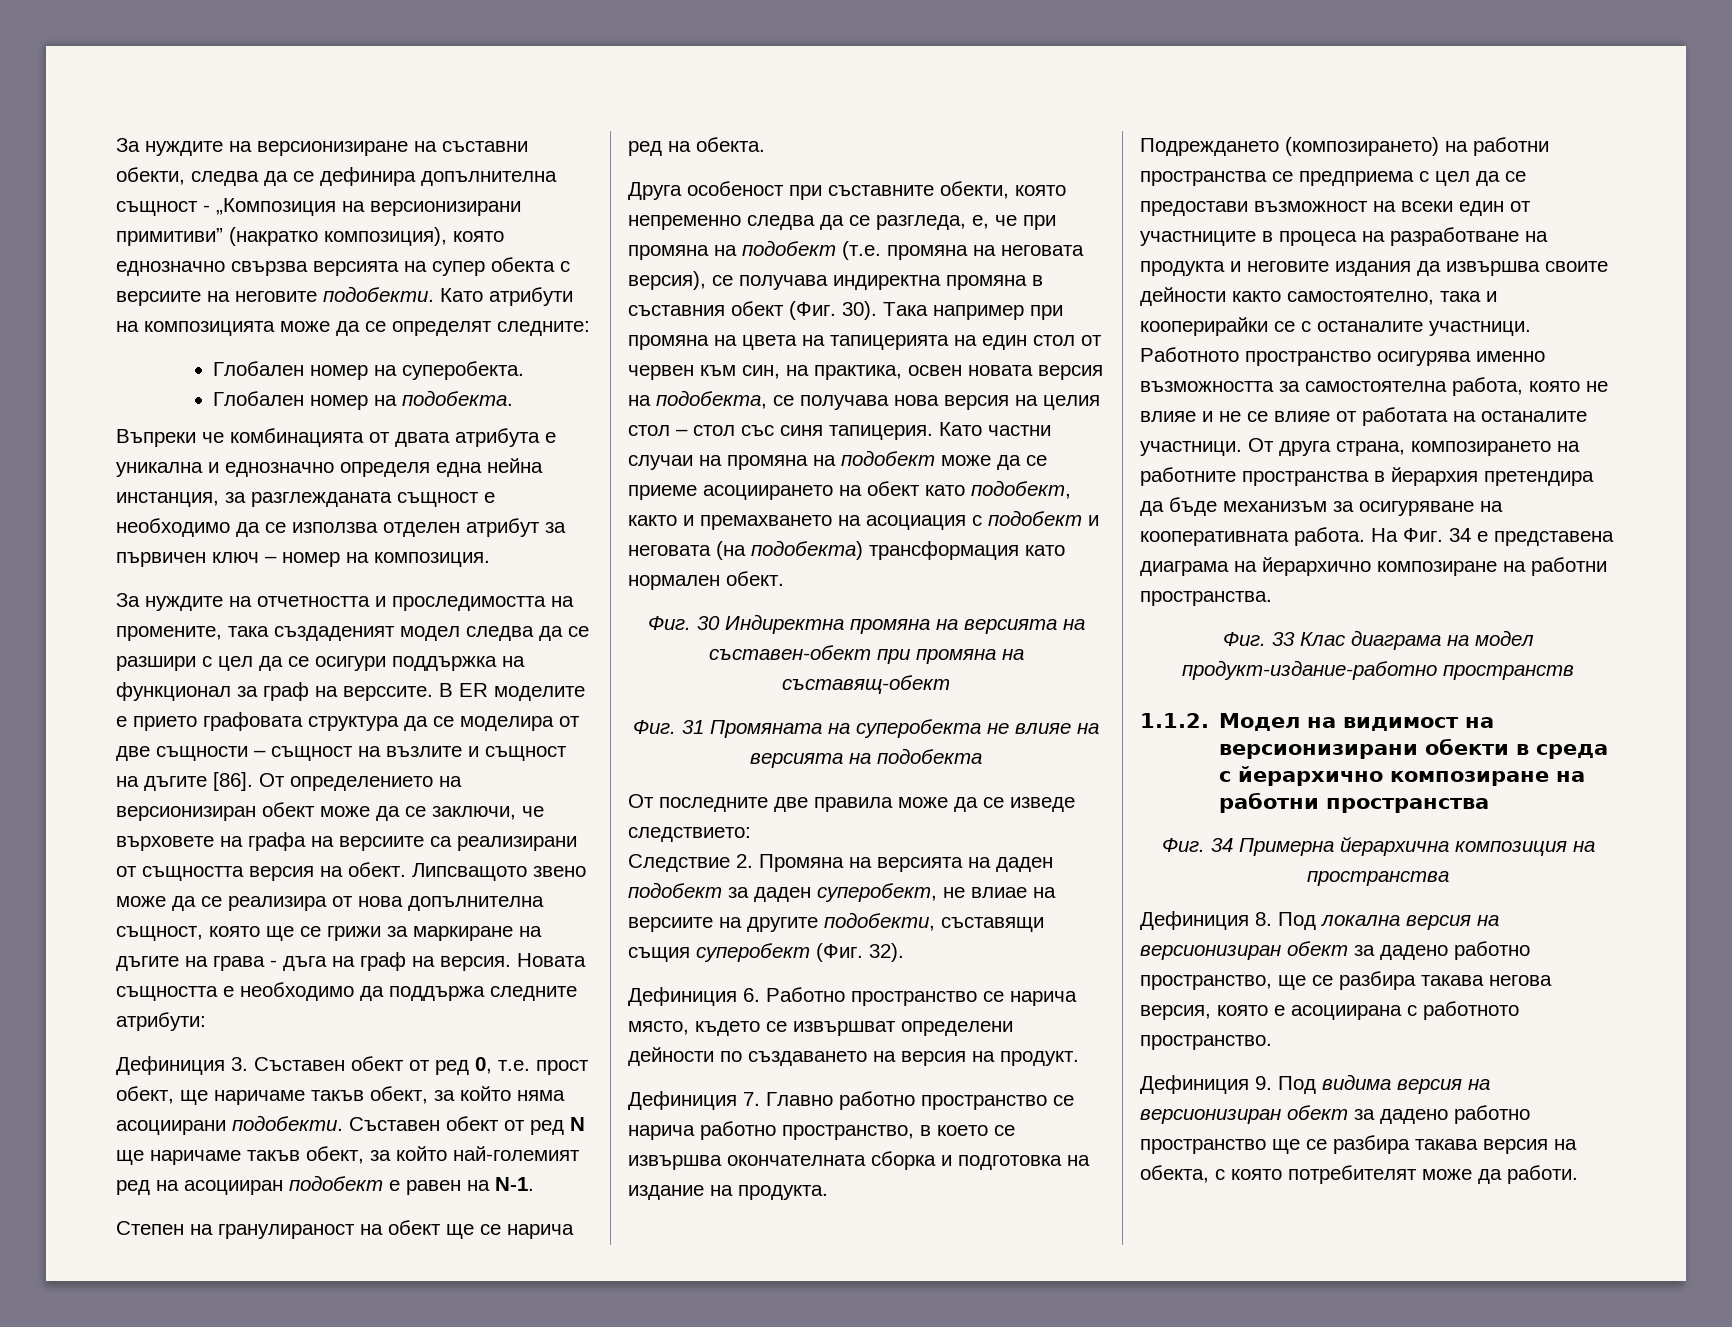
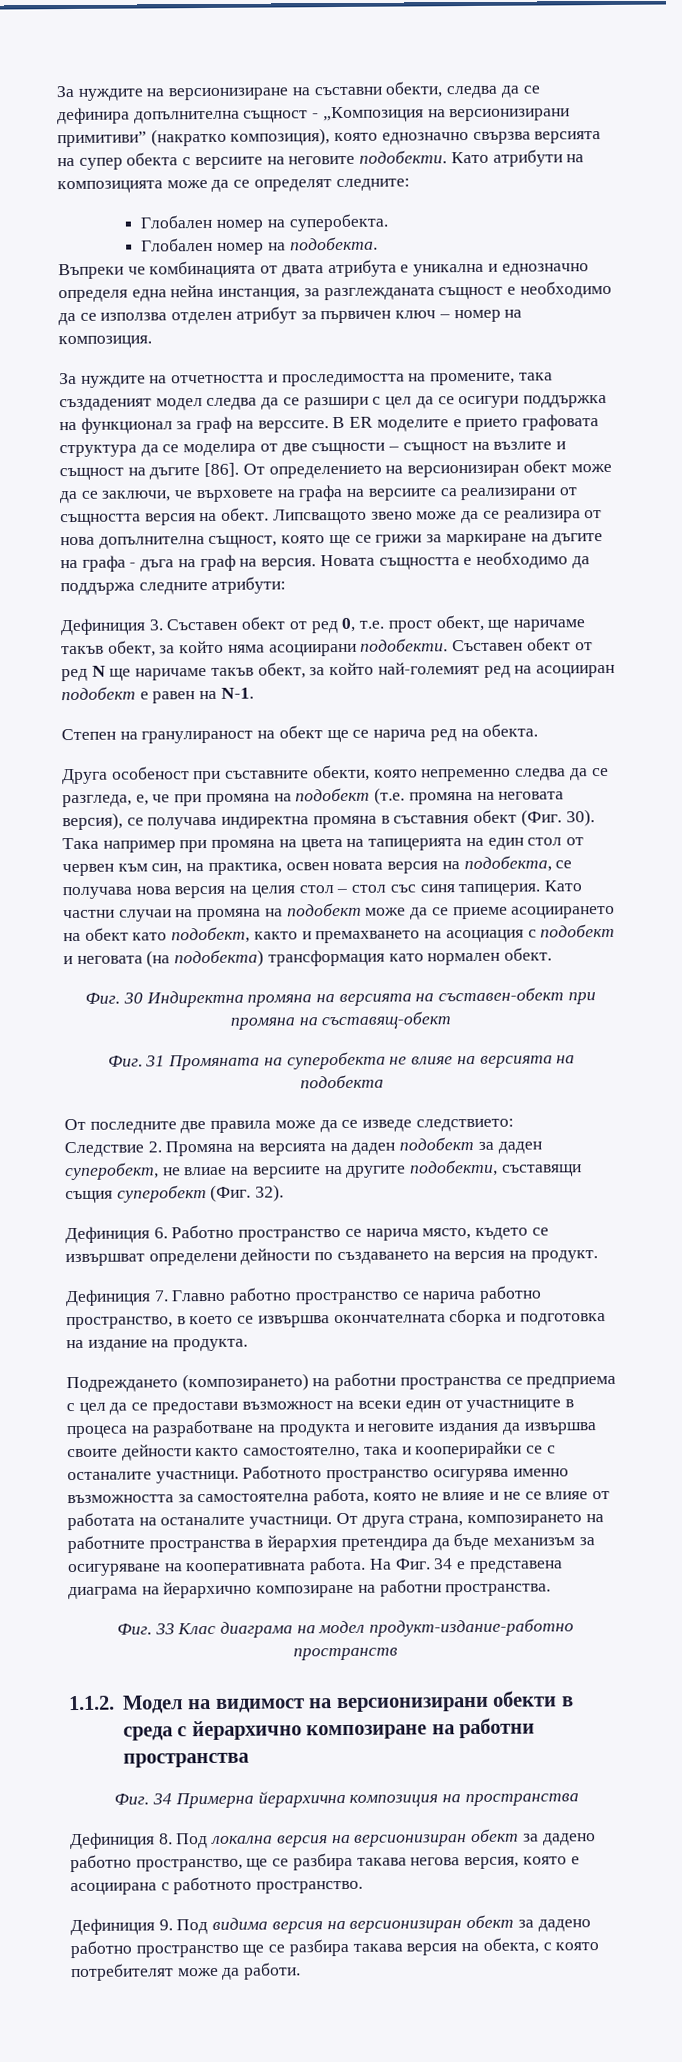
[213,956,265,971] грава -> [81,555,126,572] графа

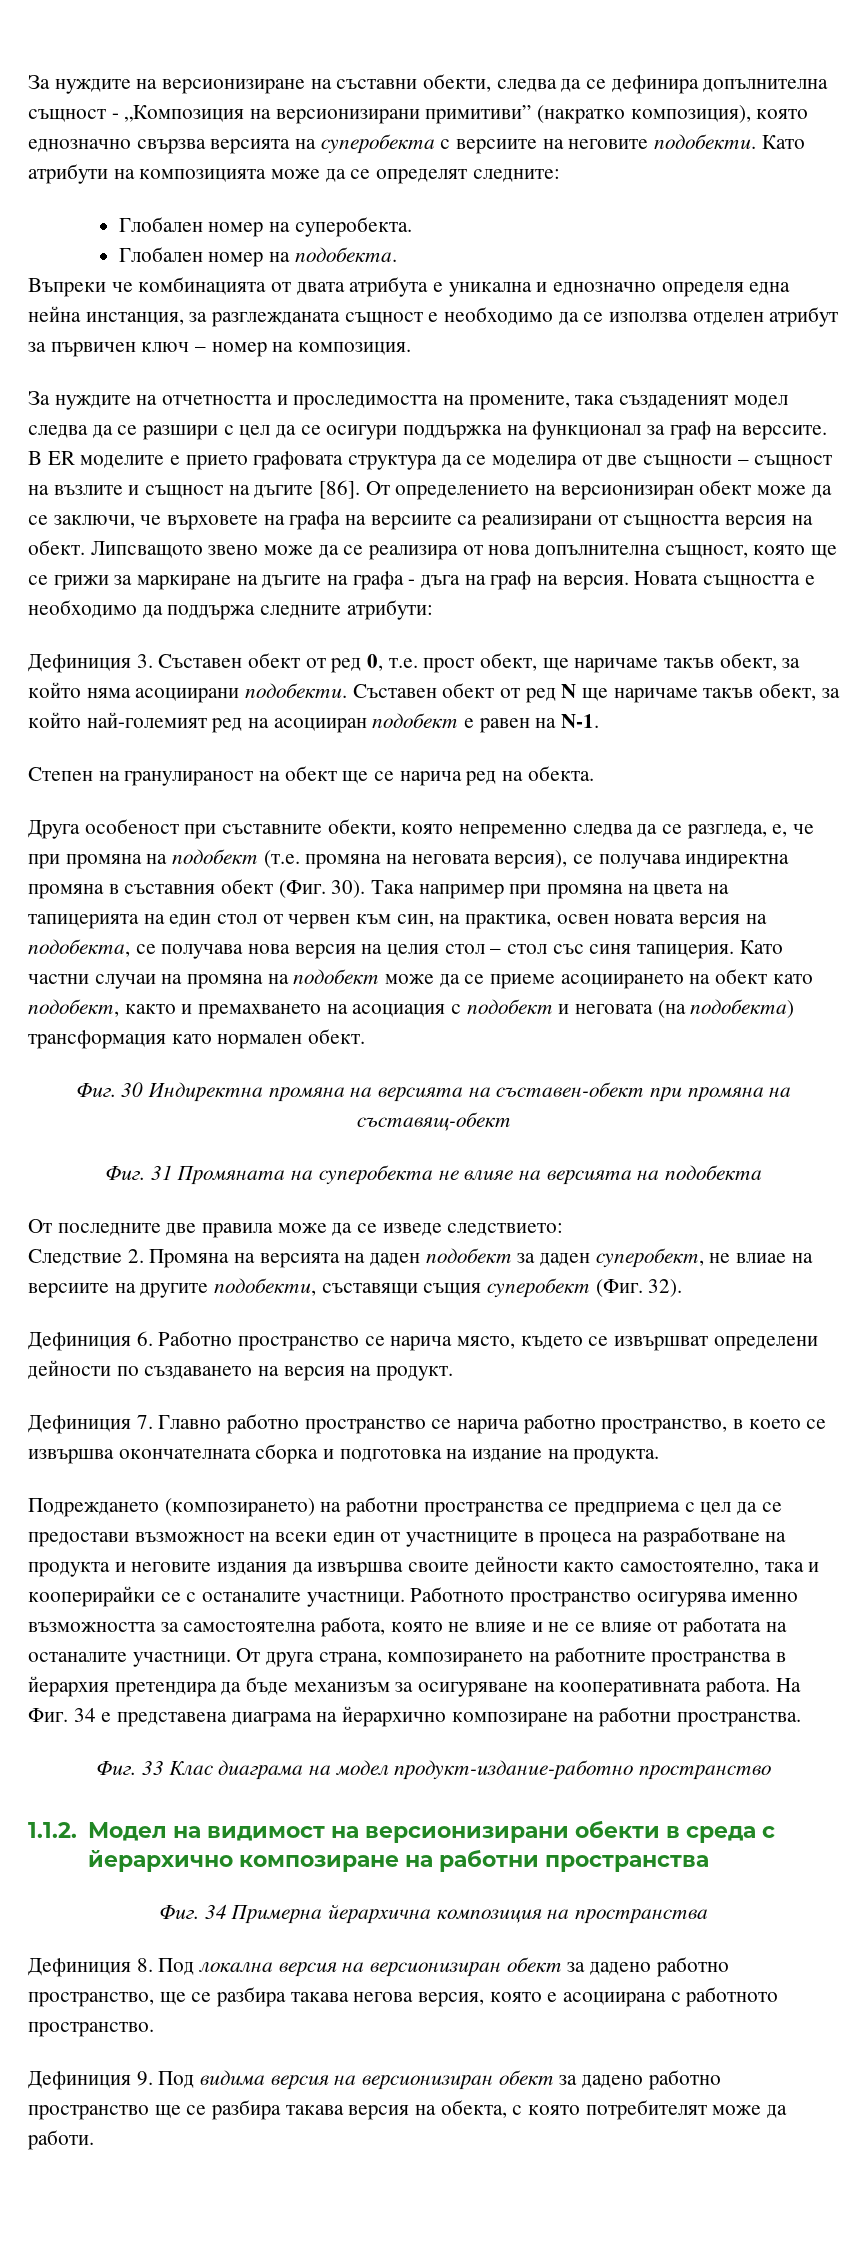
[78,152,179,170] супер обекта -> [320,134,435,154] суперобекта
[293,1647,398,1661] пространств -> [638,1765,771,1780] пространство

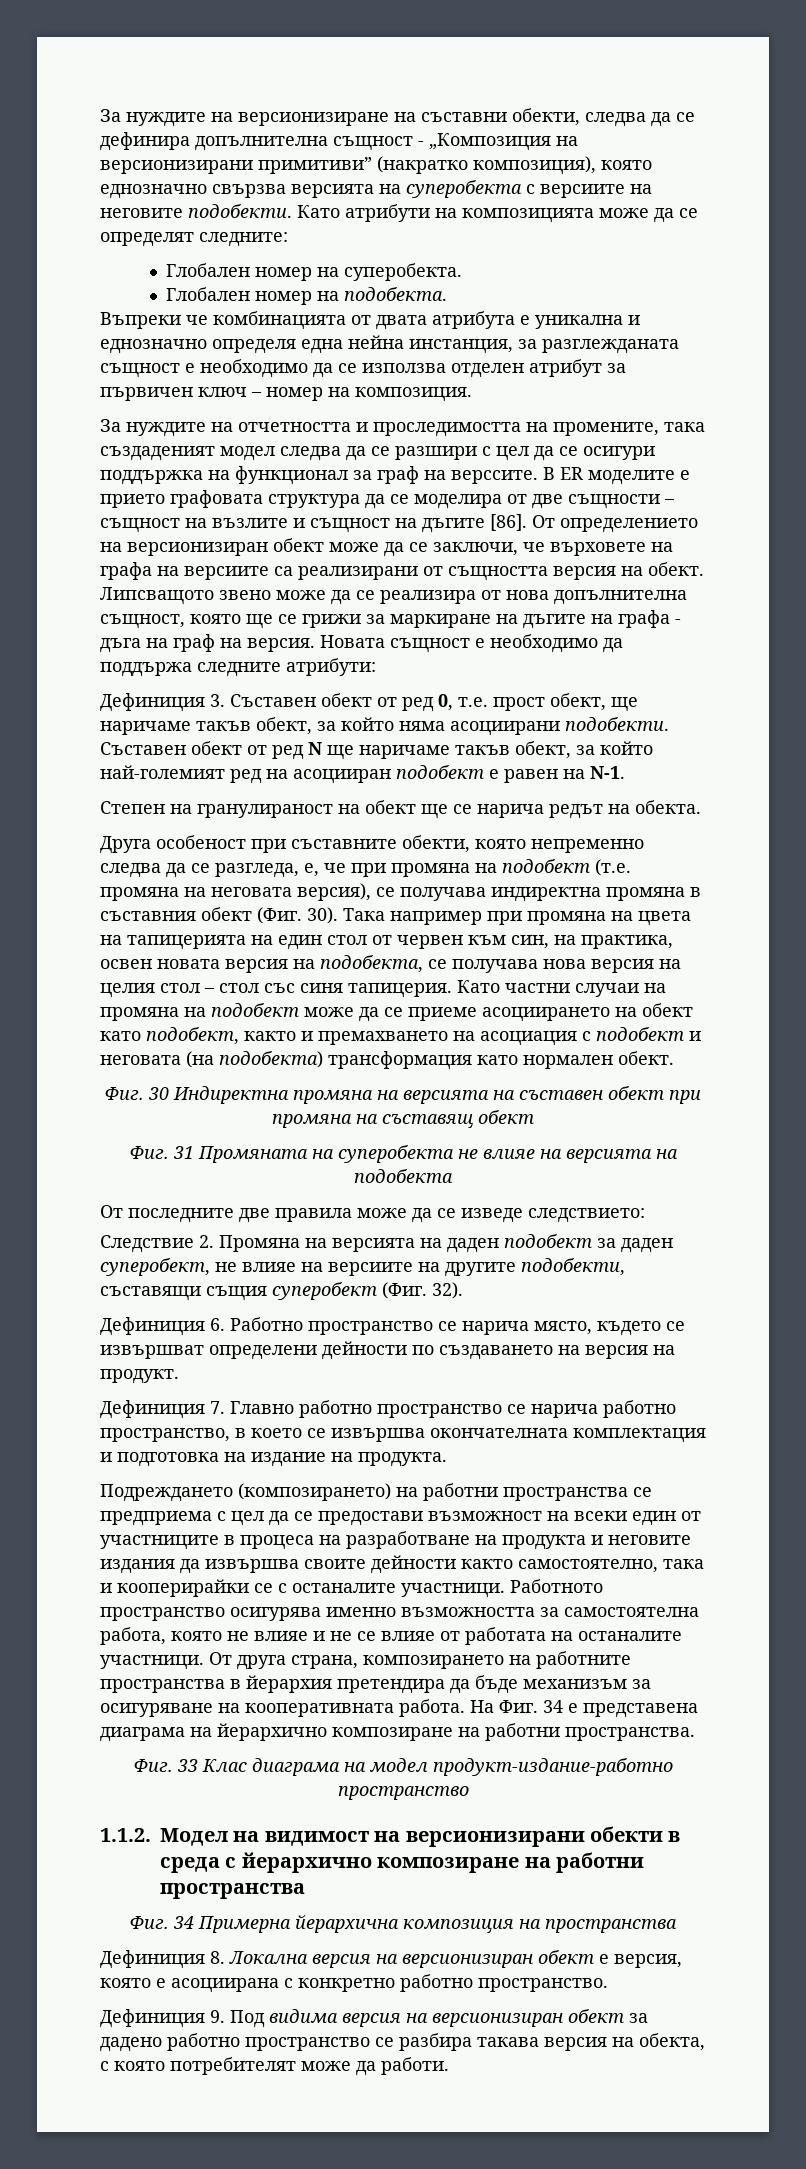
[703,575,801,588] същността -> [390,638,470,653] същност
[465,771,497,786] ред -> [549,804,603,819] редът
[496,1082,792,1102] [356,1112,511,1131] съставен-обект при промяна на съставящ-обект -> [519,1086,701,1104] [272,1110,534,1128] съставен обект при промяна на съставящ обект
[736,1253,787,1263] влиае -> [242,1262,296,1272] влияе
[255,1444,319,1464] сборка -> [573,1428,706,1443] комплектация
[158,1957,729,1977] [28,1987,414,2007] Под локална версия на версионизиран обект за дадено работно пространство, ще се разбира такава негова -> [229,1950,609,1968] Локална версия на версионизиран обект е
[685,1987,779,2007] работното -> [298,1974,473,1992] конкретно работно
[154,2105,181,2118] ще -> (370, 2044) none

